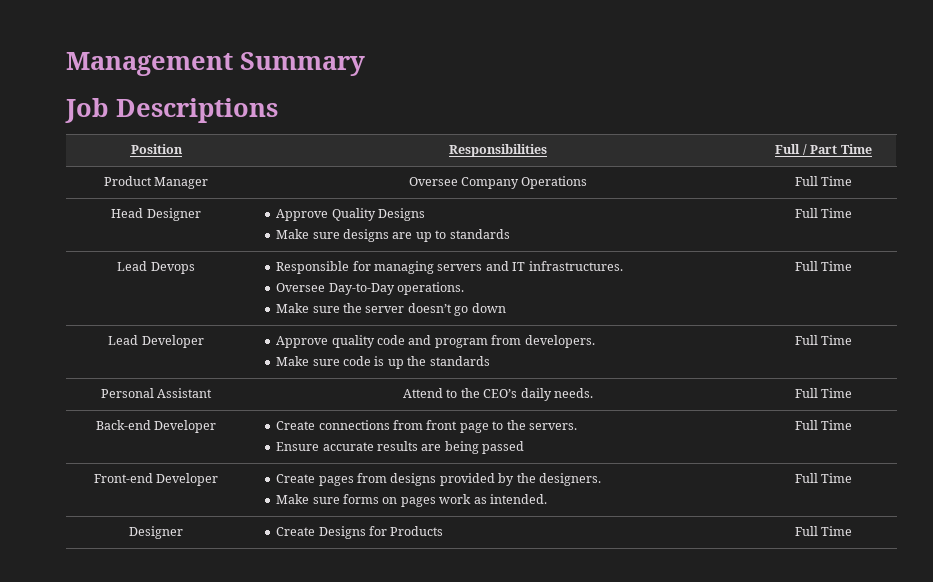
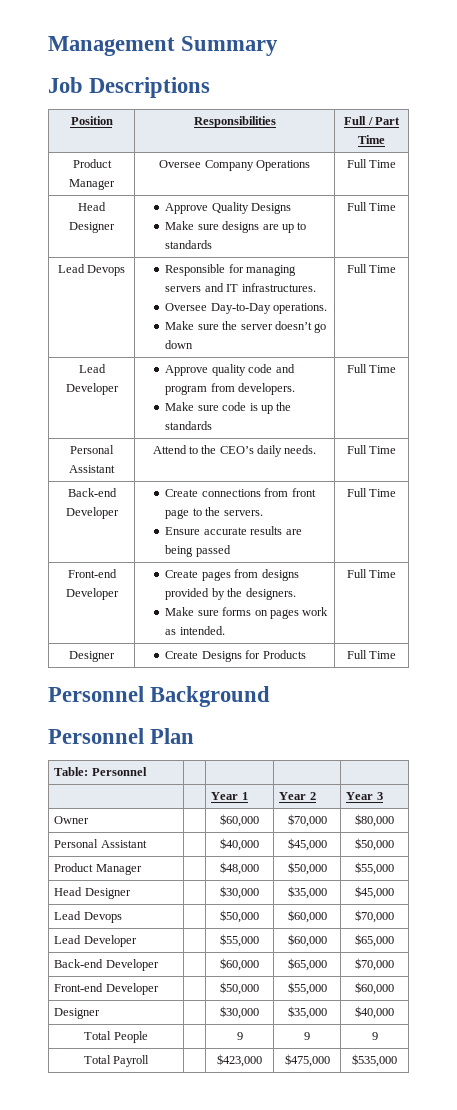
(853, 531) none -> [48,686,271,707] [48,728,195,744] [54,767,147,776] [211,792,248,800] [279,792,316,800] [346,792,383,800] [54,816,90,824] [220,814,259,827] [287,814,327,827] [355,814,394,827] [54,839,147,848] [220,838,259,851] [287,838,327,851] [355,838,394,851] [54,863,142,875] [220,862,259,875] [287,862,327,875] [355,862,394,875] [54,887,131,899] [220,886,259,899] [287,886,327,899] [355,886,394,899] [54,911,122,923] [220,910,259,923] [287,910,327,923] [355,910,394,923] [54,935,137,947] [220,934,259,947] [287,934,327,947] [355,934,394,947] [54,959,159,971] [220,958,259,971] [287,958,327,971] [355,958,394,971] [54,983,159,995] [220,982,259,995] [287,982,327,995] [355,982,394,995] [54,1008,101,1019] [220,1006,259,1019] [287,1006,327,1019] [355,1006,394,1019] [84,1031,148,1043] [236,1032,243,1040] [304,1032,310,1040] [371,1032,378,1040] [83,1055,150,1067] [217,1054,262,1067] [284,1054,330,1067] [352,1054,397,1067] // Personnel Background // Personnel Plan // Table: Personnel | | | | // | | Year 1 | Year 2 | Year 3 // Owner | | $60,000 | $70,000 | $80,000 // Personal Assistant | | $40,000 | $45,000 | $50,000 // Product Manager | | $48,000 | $50,000 | $55,000 // Head Designer | | $30,000 | $35,000 | $45,000 // Lead Devops | | $50,000 | $60,000 | $70,000 // Lead Developer | | $55,000 | $60,000 | $65,000 // Back-end Developer | | $60,000 | $65,000 | $70,000 // Front-end Developer | | $50,000 | $55,000 | $60,000 // Designer | | $30,000 | $35,000 | $40,000 // Total People | | 9 | 9 | 9 // Total Payroll | | $423,000 | $475,000 | $535,000

